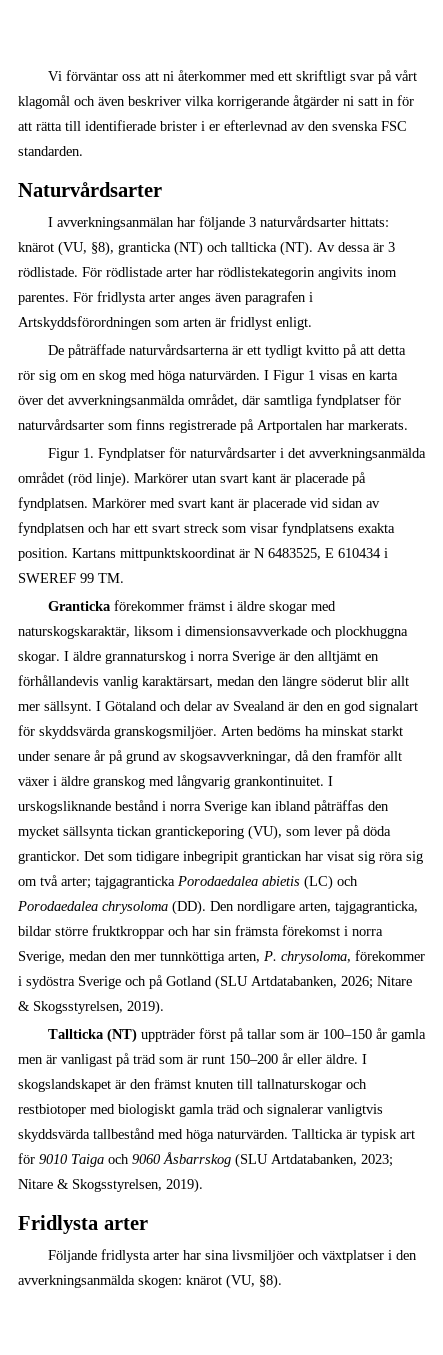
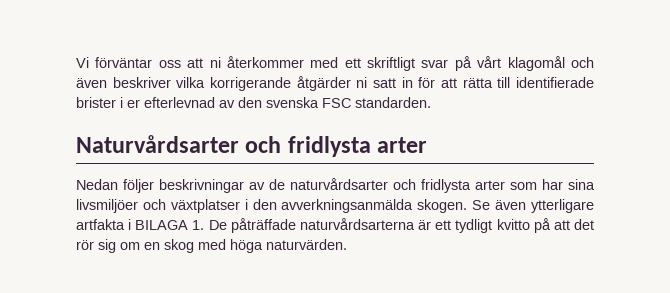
[47,216,389,230] [18,241,395,256] [18,267,397,280] [18,291,313,305] [18,316,312,330] // I avverkningsanmälan har följande 3 naturvårdsarter hittats: knärot (VU, §8), granticka (NT) och tallticka (NT). Av dessa är 3 rödlistade. För rödlistade arter har rödlistekategorin angivits inom parentes. För fridlysta arter anges även paragrafen i Artskyddsförordningen som arten är fridlyst enligt. // -> [245,136,428,157] [76,178,595,193] [76,199,595,213] [76,219,205,230] och fridlysta arter // Nedan följer beskrivningar av de naturvårdsarter och fridlysta arter som har sina livsmiljöer och växtplatser i den avverkningsanmälda skogen. Se även ytterligare artfakta i BILAGA 1.
[377,345,406,355] detta -> [573,219,594,230] det
[264,370,398,383] [18,394,401,408] [18,419,408,433] [47,447,426,461] [18,472,366,487] [18,497,380,511] [18,522,395,536] [18,548,388,561] [18,573,124,583] [47,600,336,614] [18,626,408,639] [18,651,379,664] [18,675,409,689] [18,701,418,714] [18,725,403,739] [18,750,402,764] [18,775,333,789] [18,800,389,814] [18,825,391,840] [18,851,423,864] [18,875,358,890] [17,900,418,915] [18,925,383,939] [18,950,425,964] [18,975,412,990] [18,1000,164,1015] [47,1028,426,1043] [18,1053,367,1067] [18,1078,367,1092] [18,1104,383,1117] [18,1128,415,1142] [18,1152,393,1168] [18,1178,203,1193] [18,1215,148,1234] [47,1249,417,1263] [18,1274,282,1289] I Figur 1 visas en karta över det avverkningsanmälda området, där samtliga fyndplatser för naturvårdsarter som finns registrerade på Artportalen har markerats. // Figur 1. Fyndplatser för naturvårdsarter i det avverkningsanmälda området (röd linje). Markörer utan svart kant är placerade på fyndplatsen. Markörer med svart kant är placerade vid sidan av fyndplatsen och har ett svart streck som visar fyndplatsens exakta position. Kartans mittpunktskoordinat är N 6483525, E 610434 i SWEREF 99 TM. // Granticka förekommer främst i äldre skogar med naturskogskaraktär, liksom i dimensionsavverkade och plockhuggna skogar. I äldre grannaturskog i norra Sverige är den alltjämt en förhållandevis vanlig karaktärsart, medan den längre söderut blir allt mer sällsynt. I Götaland och delar av Svealand är den en god signalart för skyddsvärda granskogsmiljöer. Arten bedöms ha minskat starkt under senare år på grund av skogsavverkningar, då den framför allt växer i äldre granskog med långvarig grankontinuitet. I urskogsliknande bestånd i norra Sverige kan ibland påträffas den mycket sällsynta tickan grantickeporing (VU), som lever på döda grantickor. Det som tidigare inbegripit grantickan har visat sig röra sig om två arter; tajgagranticka Porodaedalea abietis (LC) och Porodaedalea chrysoloma (DD). Den nordligare arten, tajgagranticka, bildar större fruktkroppar och har sin främsta förekomst i norra Sverige, medan den mer tunnköttiga arten, P. chrysoloma, förekommer i sydöstra Sverige och på Gotland (SLU Artdatabanken, 2026; Nitare & Skogsstyrelsen, 2019). // Tallticka (NT) uppträder först på tallar som är 100–150 år gamla men är vanligast på träd som är runt 150–200 år eller äldre. I skogslandskapet är den främst knuten till tallnaturskogar och restbiotoper med biologiskt gamla träd och signalerar vanligtvis skyddsvärda tallbestånd med höga naturvärden. Tallticka är typisk art för 9010 Taiga och 9060 Åsbarrskog (SLU Artdatabanken, 2023; Nitare & Skogsstyrelsen, 2019). // Fridlysta arter // Följande fridlysta arter har sina livsmiljöer och växtplatser i den avverkningsanmälda skogen: knärot (VU, §8). -> (347, 244) none

